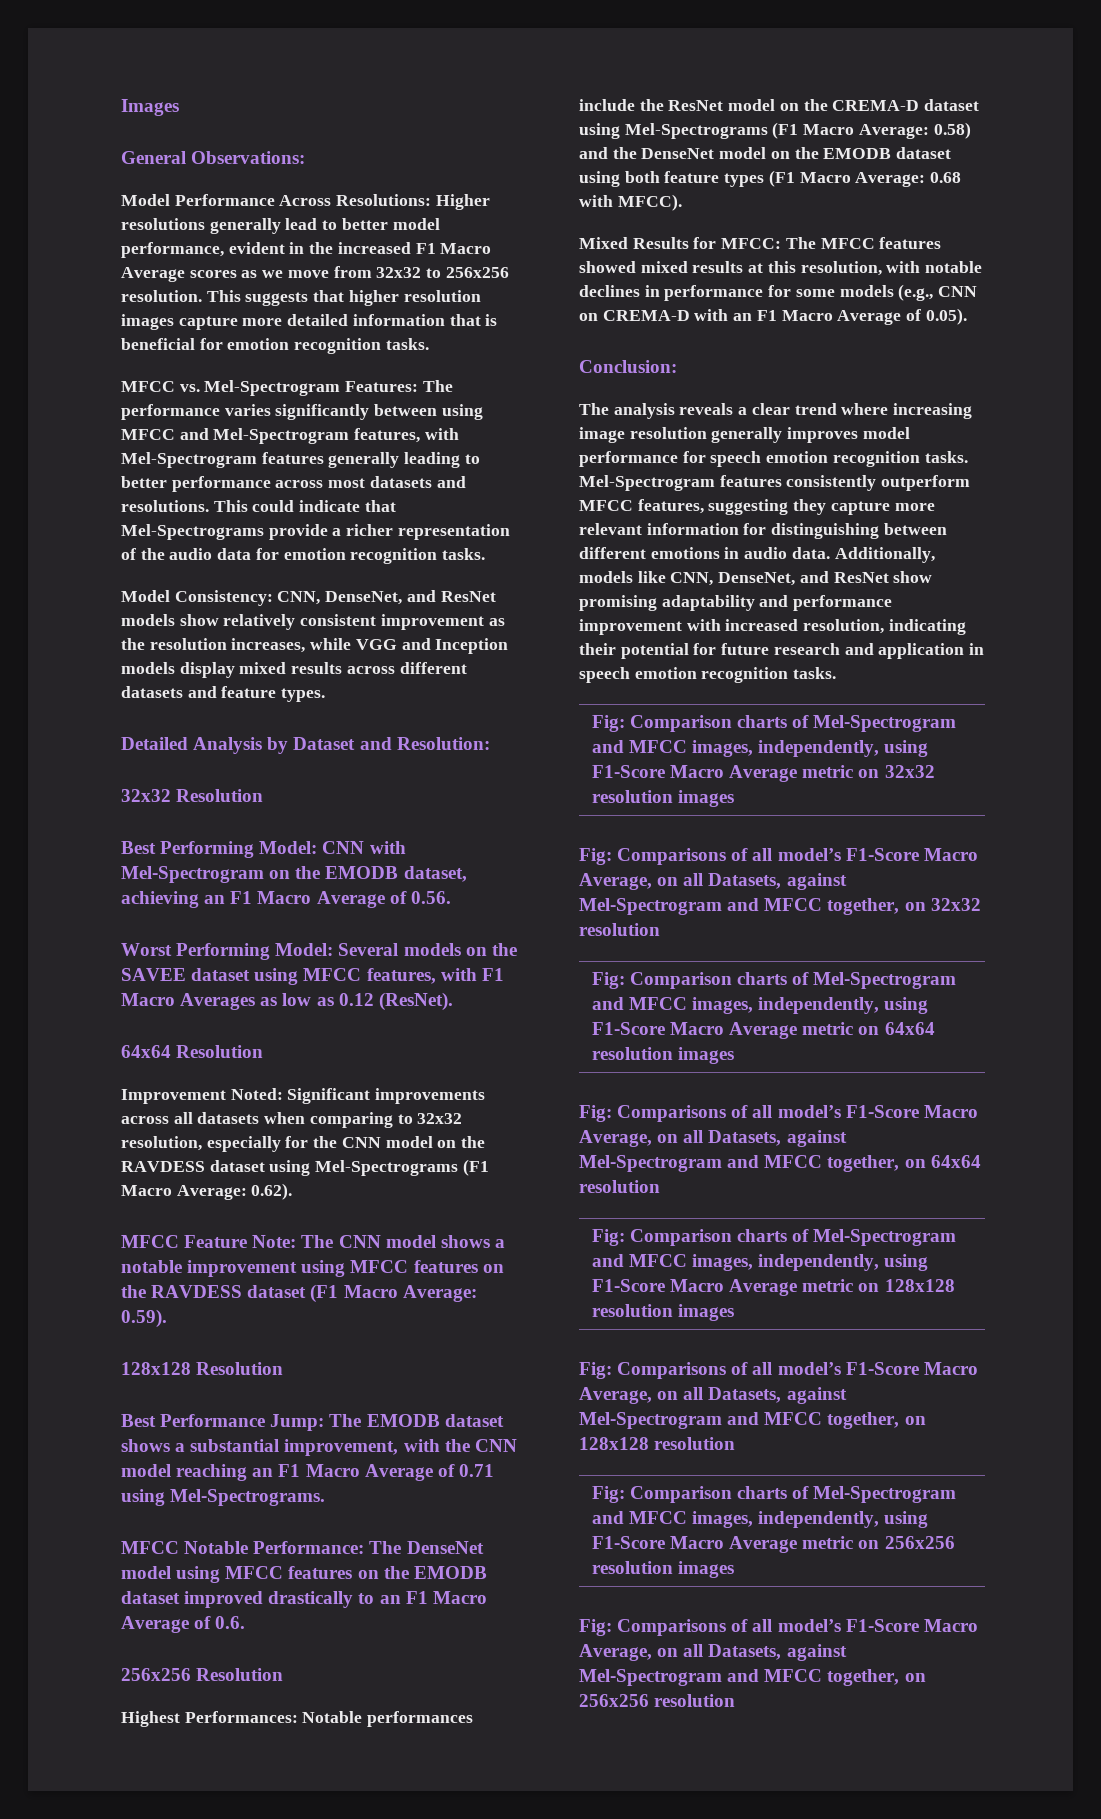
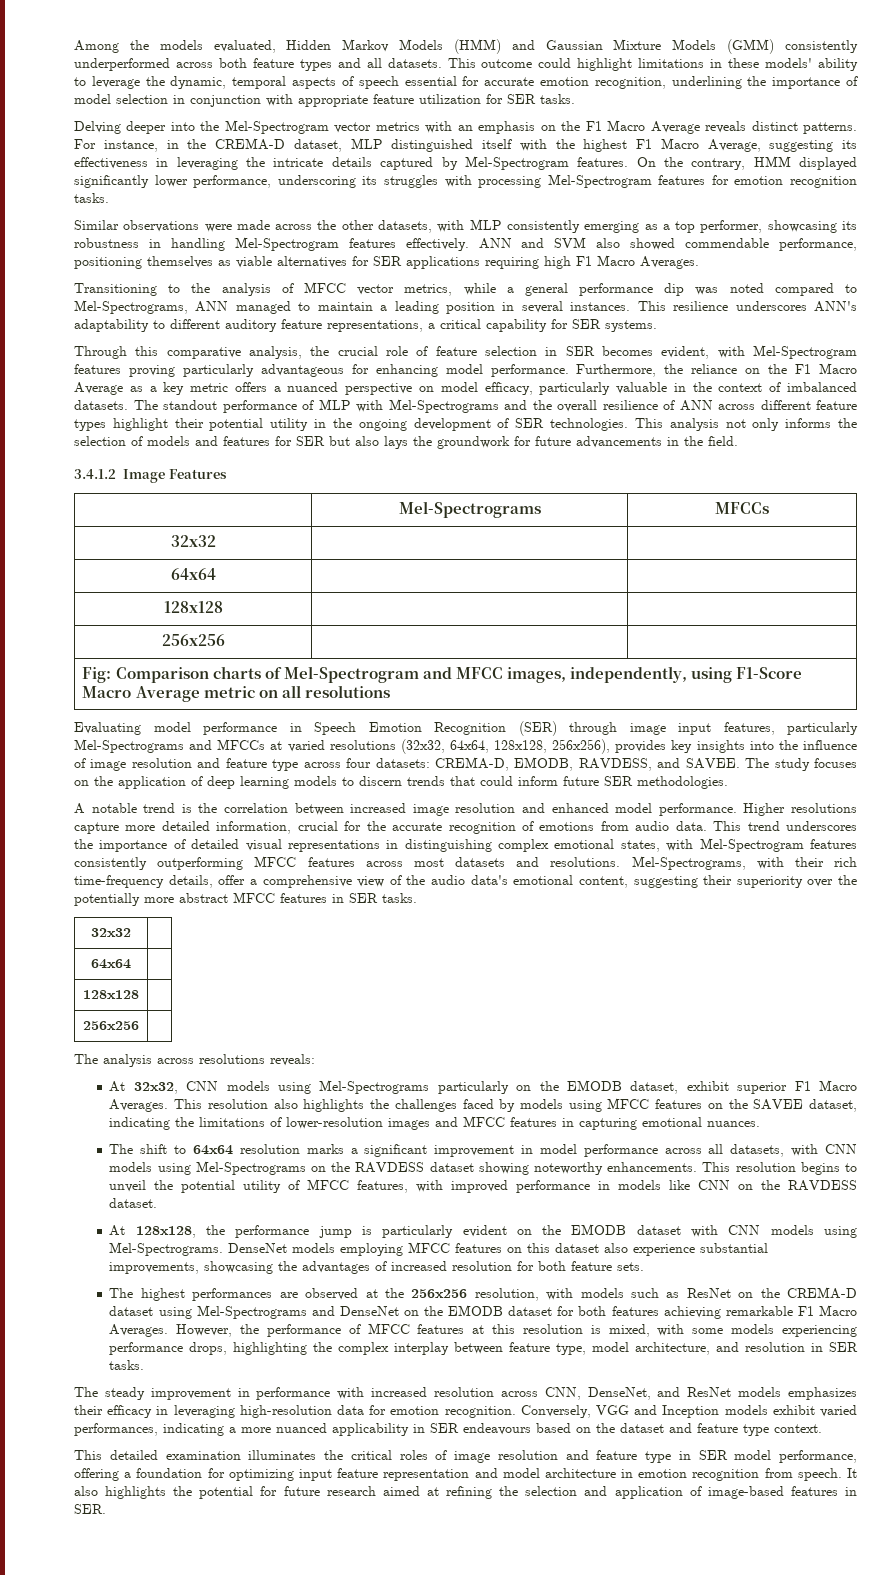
[121,99,179,116] [121,151,306,164] [121,194,490,210] [121,218,440,234] [121,242,492,258] [121,266,509,282] [121,290,481,306] [121,314,498,330] [121,338,429,354] [121,380,453,396] [121,404,483,420] [121,428,459,444] [121,452,480,468] [121,476,466,492] [121,500,396,512] [121,524,510,540] [121,548,486,564] [121,590,496,606] [121,614,505,630] [121,638,509,654] [121,662,467,678] [121,686,326,702] [121,737,490,754] [121,789,264,802] [121,841,406,858] [121,866,467,883] [121,891,451,908] [121,943,517,960] [121,968,504,985] [121,992,453,1011] [121,1045,264,1058] [121,1088,486,1104] [121,1112,463,1128] [121,1136,486,1152] [121,1159,489,1176] [121,1183,293,1200] [121,1235,505,1248] [121,1260,504,1277] [121,1284,477,1303] [121,1309,167,1328] [121,1362,284,1375] [121,1414,504,1431] [121,1439,517,1456] [121,1464,494,1481] [121,1489,326,1506] [121,1541,484,1554] [121,1566,487,1583] [121,1591,487,1608] [121,1616,246,1633] [121,1668,284,1681] [121,1711,474,1727] [579,99,980,111] [579,122,971,139] [579,147,952,159] [579,170,962,187] [579,194,682,211] [579,237,942,249] [579,261,983,276] [579,284,978,301] [579,308,967,325] [579,360,677,373] [579,403,973,419] [579,427,910,443] [579,451,968,467] [579,475,971,491] [579,499,935,515] [579,523,947,539] [579,547,935,563] [579,571,933,586] [579,595,893,611] [579,619,966,635] [579,643,985,659] [579,667,837,683] Images // General Observations: // Model Performance Across Resolutions: Higher resolutions generally lead to better model performance, evident in the increased F1 Macro Average scores as we move from 32x32 to 256x256 resolution. This suggests that higher resolution images capture more detailed information that is beneficial for emotion recognition tasks. // MFCC vs. Mel-Spectrogram Features: The performance varies significantly between using MFCC and Mel-Spectrogram features, with Mel-Spectrogram features generally leading to better performance across most datasets and resolutions. This could indicate that Mel-Spectrograms provide a richer representation of the audio data for emotion recognition tasks. // Model Consistency: CNN, DenseNet, and ResNet models show relatively consistent improvement as the resolution increases, while VGG and Inception models display mixed results across different datasets and feature types. // Detailed Analysis by Dataset and Resolution: // 32x32 Resolution // Best Performing Model: CNN with Mel-Spectrogram on the EMODB dataset, achieving an F1 Macro Average of 0.56. // Worst Performing Model: Several models on the SAVEE dataset using MFCC features, with F1 Macro Averages as low as 0.12 (ResNet). // 64x64 Resolution // Improvement Noted: Significant improvements across all datasets when comparing to 32x32 resolution, especially for the CNN model on the RAVDESS dataset using Mel-Spectrograms (F1 Macro Average: 0.62). // MFCC Feature Note: The CNN model shows a notable improvement using MFCC features on the RAVDESS dataset (F1 Macro Average: 0.59). // 128x128 Resolution // Best Performance Jump: The EMODB dataset shows a substantial improvement, with the CNN model reaching an F1 Macro Average of 0.71 using Mel-Spectrograms. // MFCC Notable Performance: The DenseNet model using MFCC features on the EMODB dataset improved drastically to an F1 Macro Average of 0.6. // 256x256 Resolution // Highest Performances: Notable performances include the ResNet model on the CREMA-D dataset using Mel-Spectrograms (F1 Macro Average: 0.58) and the DenseNet model on the EMODB dataset using both feature types (F1 Macro Average: 0.68 with MFCC). // Mixed Results for MFCC: The MFCC features showed mixed results at this resolution, with notable declines in performance for some models (e.g., CNN on CREMA-D with an F1 Macro Average of 0.05). // Conclusion: // The analysis reveals a clear trend where increasing image resolution generally improves model performance for speech emotion recognition tasks. Mel-Spectrogram features consistently outperform MFCC features, suggesting they capture more relevant information for distinguishing between different emotions in audio data. Additionally, models like CNN, DenseNet, and ResNet show promising adaptability and performance improvement with increased resolution, indicating their potential for future research and application in speech emotion recognition tasks. -> [74,39,858,54] [74,58,858,71] [74,76,858,89] [74,94,575,107] [74,120,858,134] [74,138,857,152] [74,156,857,170] [74,174,857,188] [74,193,109,203] [74,219,857,233] [74,237,857,251] [74,255,699,269] [74,282,857,296] [74,300,858,314] [74,319,657,332] [74,345,857,359] [74,363,858,377] [74,382,858,395] [74,399,857,413] [74,418,858,431] [74,436,738,449] [74,469,227,483] [398,501,541,518] [715,502,769,514] [170,535,216,547] [170,568,216,580] [163,601,223,613] [161,634,225,646] Among the models evaluated, Hidden Markov Models (HMM) and Gaussian Mixture Models (GMM) consistently underperformed across both feature types and all datasets. This outcome could highlight limitations in these models' ability to leverage the dynamic, temporal aspects of speech essential for accurate emotion recognition, underlining the importance of model selection in conjunction with appropriate feature utilization for SER tasks. // Delving deeper into the Mel-Spectrogram vector metrics with an emphasis on the F1 Macro Average reveals distinct patterns. For instance, in the CREMA-D dataset, MLP distinguished itself with the highest F1 Macro Average, suggesting its effectiveness in leveraging the intricate details captured by Mel-Spectrogram features. On the contrary, HMM displayed significantly lower performance, underscoring its struggles with processing Mel-Spectrogram features for emotion recognition tasks. // Similar observations were made across the other datasets, with MLP consistently emerging as a top performer, showcasing its robustness in handling Mel-Spectrogram features effectively. ANN and SVM also showed commendable performance, positioning themselves as viable alternatives for SER applications requiring high F1 Macro Averages. // Transitioning to the analysis of MFCC vector metrics, while a general performance dip was noted compared to Mel-Spectrograms, ANN managed to maintain a leading position in several instances. This resilience underscores ANN's adaptability to different auditory feature representations, a critical capability for SER systems. // Through this comparative analysis, the crucial role of feature selection in SER becomes evident, with Mel-Spectrogram features proving particularly advantageous for enhancing model performance. Furthermore, the reliance on the F1 Macro Average as a key metric offers a nuanced perspective on model efficacy, particularly valuable in the context of imbalanced datasets. The standout performance of MLP with Mel-Spectrograms and the overall resilience of ANN across different feature types highlight their potential utility in the ongoing development of SER technologies. This analysis not only informs the selection of models and features for SER but also lays the groundwork for future advancements in the field. // 3.4.1.2 Image Features // | Mel-Spectrograms | MFCCs // 32x32 | | // 64x64 | | // 128x128 | | // 256x256 | |
[884,765,935,778] [591,790,735,807] [579,848,978,865] [579,873,847,890] [579,898,981,915] [579,923,660,936] [591,972,957,989] [591,997,929,1014] [591,1022,935,1039] [591,1047,735,1064] [579,1105,978,1122] [579,1130,847,1147] [579,1155,981,1172] [579,1180,660,1193] [591,1229,957,1246] [591,1254,929,1271] [591,1279,955,1296] [591,1304,735,1321] [579,1362,978,1379] [579,1387,847,1404] [579,1412,926,1429] [579,1437,736,1450] [591,1486,957,1503] [591,1511,929,1528] [591,1536,955,1553] [591,1561,735,1578] [579,1619,978,1636] [579,1644,847,1661] [579,1669,926,1686] [579,1694,736,1707] 32x32 resolution images // Fig: Comparisons of all model’s F1-Score Macro Average, on all Datasets, against Mel-Spectrogram and MFCC together, on 32x32 resolution // Fig: Comparison charts of Mel-Spectrogram and MFCC images, independently, using F1-Score Macro Average metric on 64x64 resolution images // Fig: Comparisons of all model’s F1-Score Macro Average, on all Datasets, against Mel-Spectrogram and MFCC together, on 64x64 resolution // Fig: Comparison charts of Mel-Spectrogram and MFCC images, independently, using F1-Score Macro Average metric on 128x128 resolution images // Fig: Comparisons of all model’s F1-Score Macro Average, on all Datasets, against Mel-Spectrogram and MFCC together, on 128x128 resolution // Fig: Comparison charts of Mel-Spectrogram and MFCC images, independently, using F1-Score Macro Average metric on 256x256 resolution images // Fig: Comparisons of all model’s F1-Score Macro Average, on all Datasets, against Mel-Spectrogram and MFCC together, on 256x256 resolution -> [281,685,390,698] [74,721,858,736] [74,739,857,754] [74,757,857,771] [74,776,728,789] [74,803,858,816] [74,821,857,834] [74,838,857,852] [74,856,857,870] [74,875,857,888] [74,892,417,906] [91,928,131,937] [91,959,131,969] [83,990,139,999] [83,1021,139,1030] [74,1054,315,1067] [109,1080,858,1094] [109,1098,857,1112] [109,1116,761,1130] [109,1144,857,1157] [109,1161,857,1175] [109,1179,857,1193] [109,1198,158,1208] [109,1224,857,1238] [109,1242,769,1256] [109,1261,645,1274] [109,1287,857,1301] [109,1305,858,1319] [109,1323,857,1337] [109,1342,858,1355] [109,1360,145,1370] [74,1387,857,1400] [74,1405,858,1418] [74,1423,822,1436] [74,1450,857,1463] [74,1468,857,1481] [74,1486,858,1499] [74,1504,106,1514] all resolutions // Evaluating model performance in Speech Emotion Recognition (SER) through image input features, particularly Mel-Spectrograms and MFCCs at varied resolutions (32x32, 64x64, 128x128, 256x256), provides key insights into the influence of image resolution and feature type across four datasets: CREMA-D, EMODB, RAVDESS, and SAVEE. The study focuses on the application of deep learning models to discern trends that could inform future SER methodologies. // A notable trend is the correlation between increased image resolution and enhanced model performance. Higher resolutions capture more detailed information, crucial for the accurate recognition of emotions from audio data. This trend underscores the importance of detailed visual representations in distinguishing complex emotional states, with Mel-Spectrogram features consistently outperforming MFCC features across most datasets and resolutions. Mel-Spectrograms, with their rich time-frequency details, offer a comprehensive view of the audio data's emotional content, suggesting their superiority over the potentially more abstract MFCC features in SER tasks. // 32x32 | // 64x64 | // 128x128 | // 256x256 | // The analysis across resolutions reveals: // At 32x32, CNN models using Mel-Spectrograms particularly on the EMODB dataset, exhibit superior F1 Macro Averages. This resolution also highlights the challenges faced by models using MFCC features on the SAVEE dataset, indicating the limitations of lower-resolution images and MFCC features in capturing emotional nuances. // The shift to 64x64 resolution marks a significant improvement in model performance across all datasets, with CNN models using Mel-Spectrograms on the RAVDESS dataset showing noteworthy enhancements. This resolution begins to unveil the potential utility of MFCC features, with improved performance in models like CNN on the RAVDESS dataset. // At 128x128, the performance jump is particularly evident on the EMODB dataset with CNN models using Mel-Spectrograms. DenseNet models employing MFCC features on this dataset also experience substantial improvements, showcasing the advantages of increased resolution for both feature sets. // The highest performances are observed at the 256x256 resolution, with models such as ResNet on the CREMA-D dataset using Mel-Spectrograms and DenseNet on the EMODB dataset for both features achieving remarkable F1 Macro Averages. However, the performance of MFCC features at this resolution is mixed, with some models experiencing performance drops, highlighting the complex interplay between feature type, model architecture, and resolution in SER tasks. // The steady improvement in performance with increased resolution across CNN, DenseNet, and ResNet models emphasizes their efficacy in leveraging high-resolution data for emotion recognition. Conversely, VGG and Inception models exhibit varied performances, indicating a more nuanced applicability in SER endeavours based on the dataset and feature type context. // This detailed examination illuminates the critical roles of image resolution and feature type in SER model performance, offering a foundation for optimizing input feature representation and model architecture in emotion recognition from speech. It also highlights the potential for future research aimed at refining the selection and application of image-based features in SER.

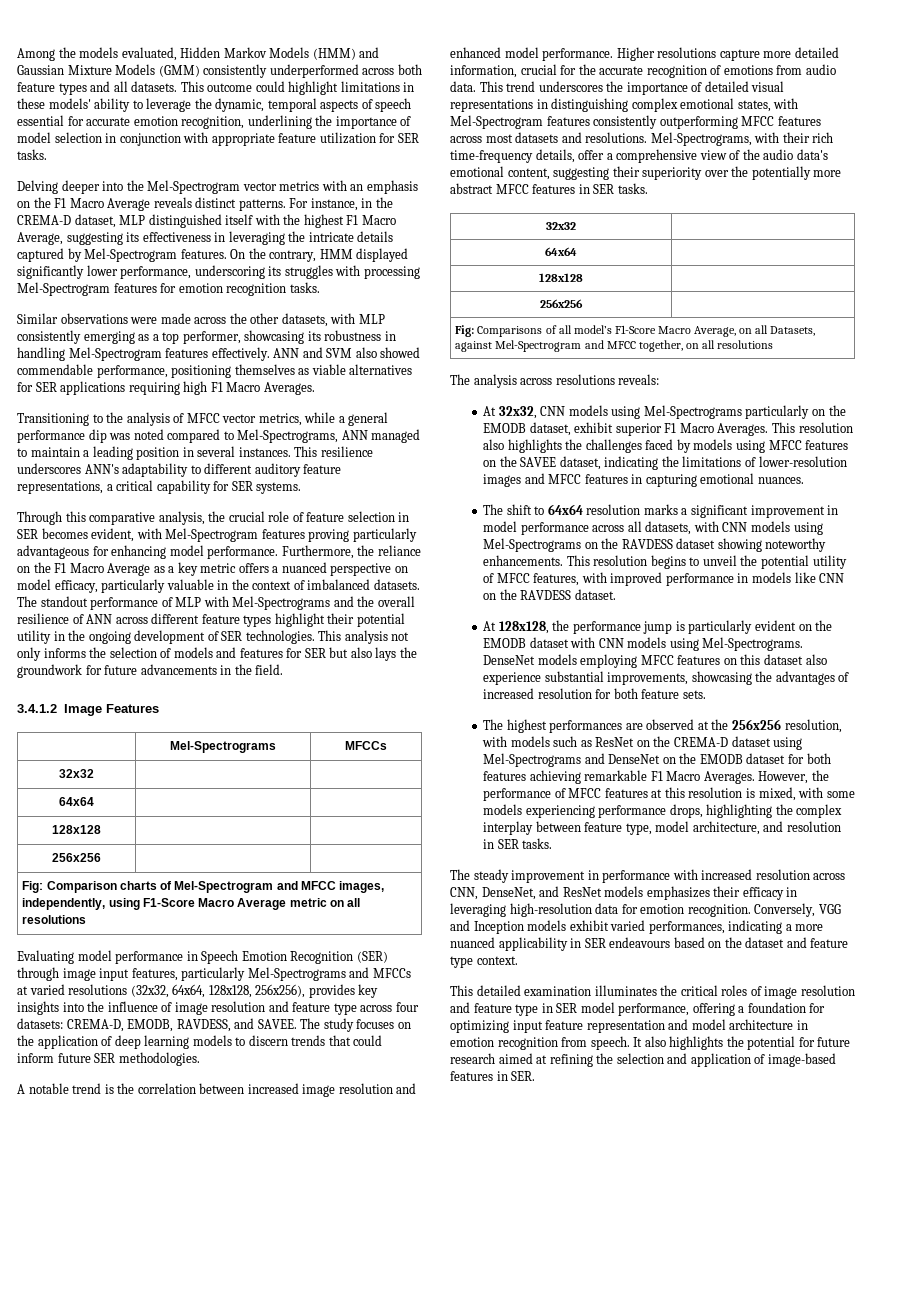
(139, 1025) none -> [455,325,816,337] [455,340,774,352] // Fig: Comparisons of all model’s F1-Score Macro Average, on all Datasets, against Mel-Spectrogram and MFCC together, on all resolutions

